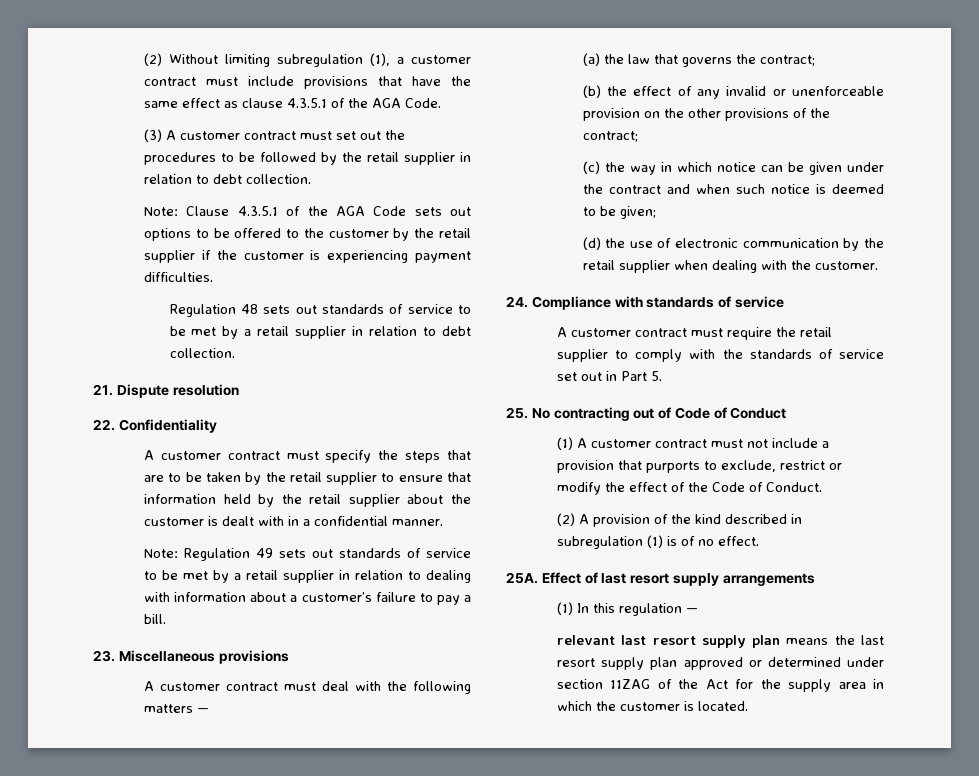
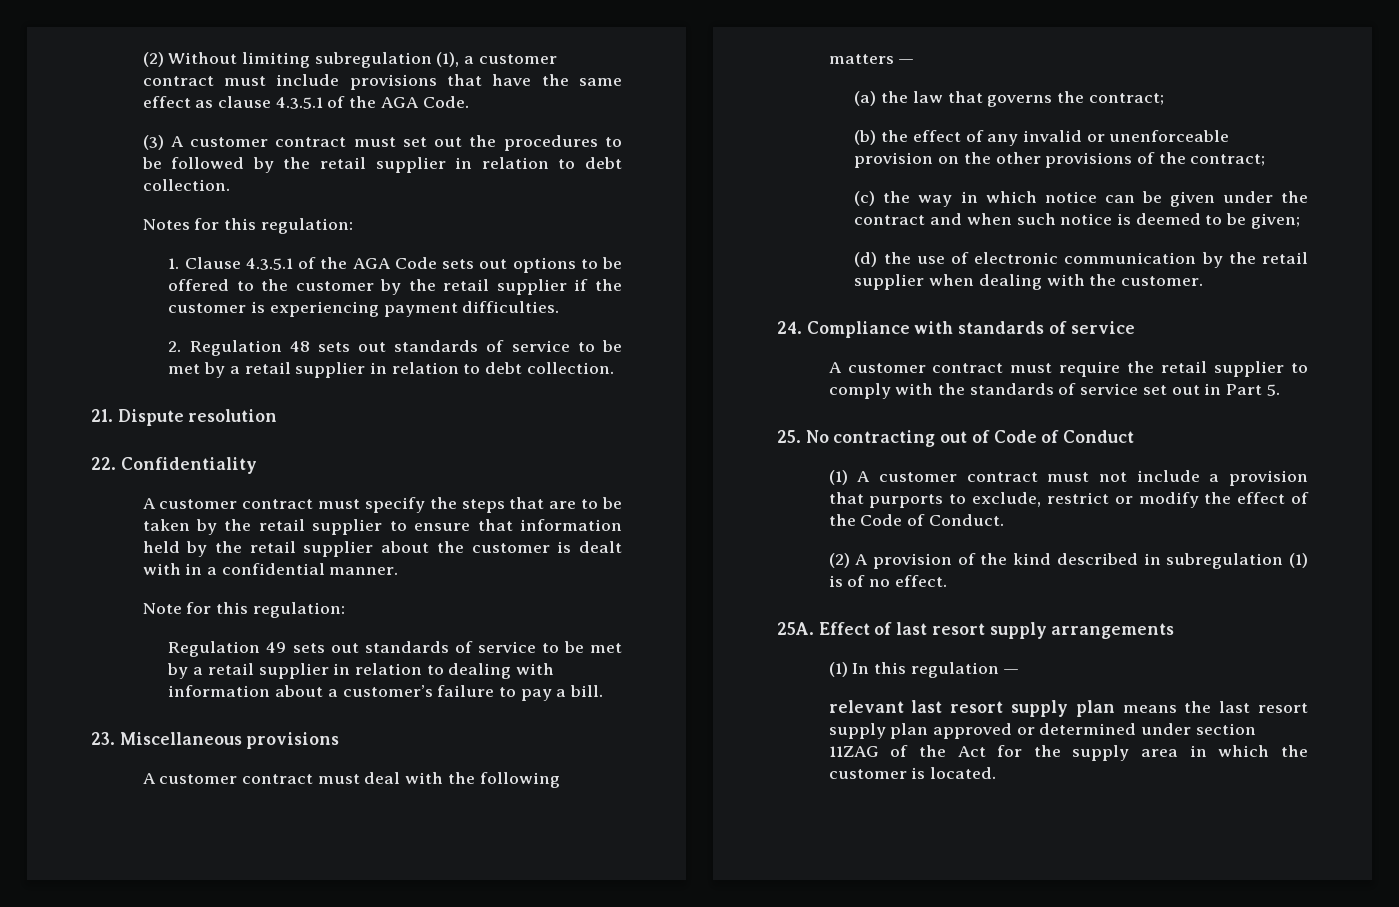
[144,207,179,216] Note: -> [142,218,353,234] [168,258,180,269] Notes for this regulation: // 1.
(214, 277) none -> [168,341,182,352] 2.
[144,549,179,558] Note: -> [142,602,345,618] Note for this regulation: //

